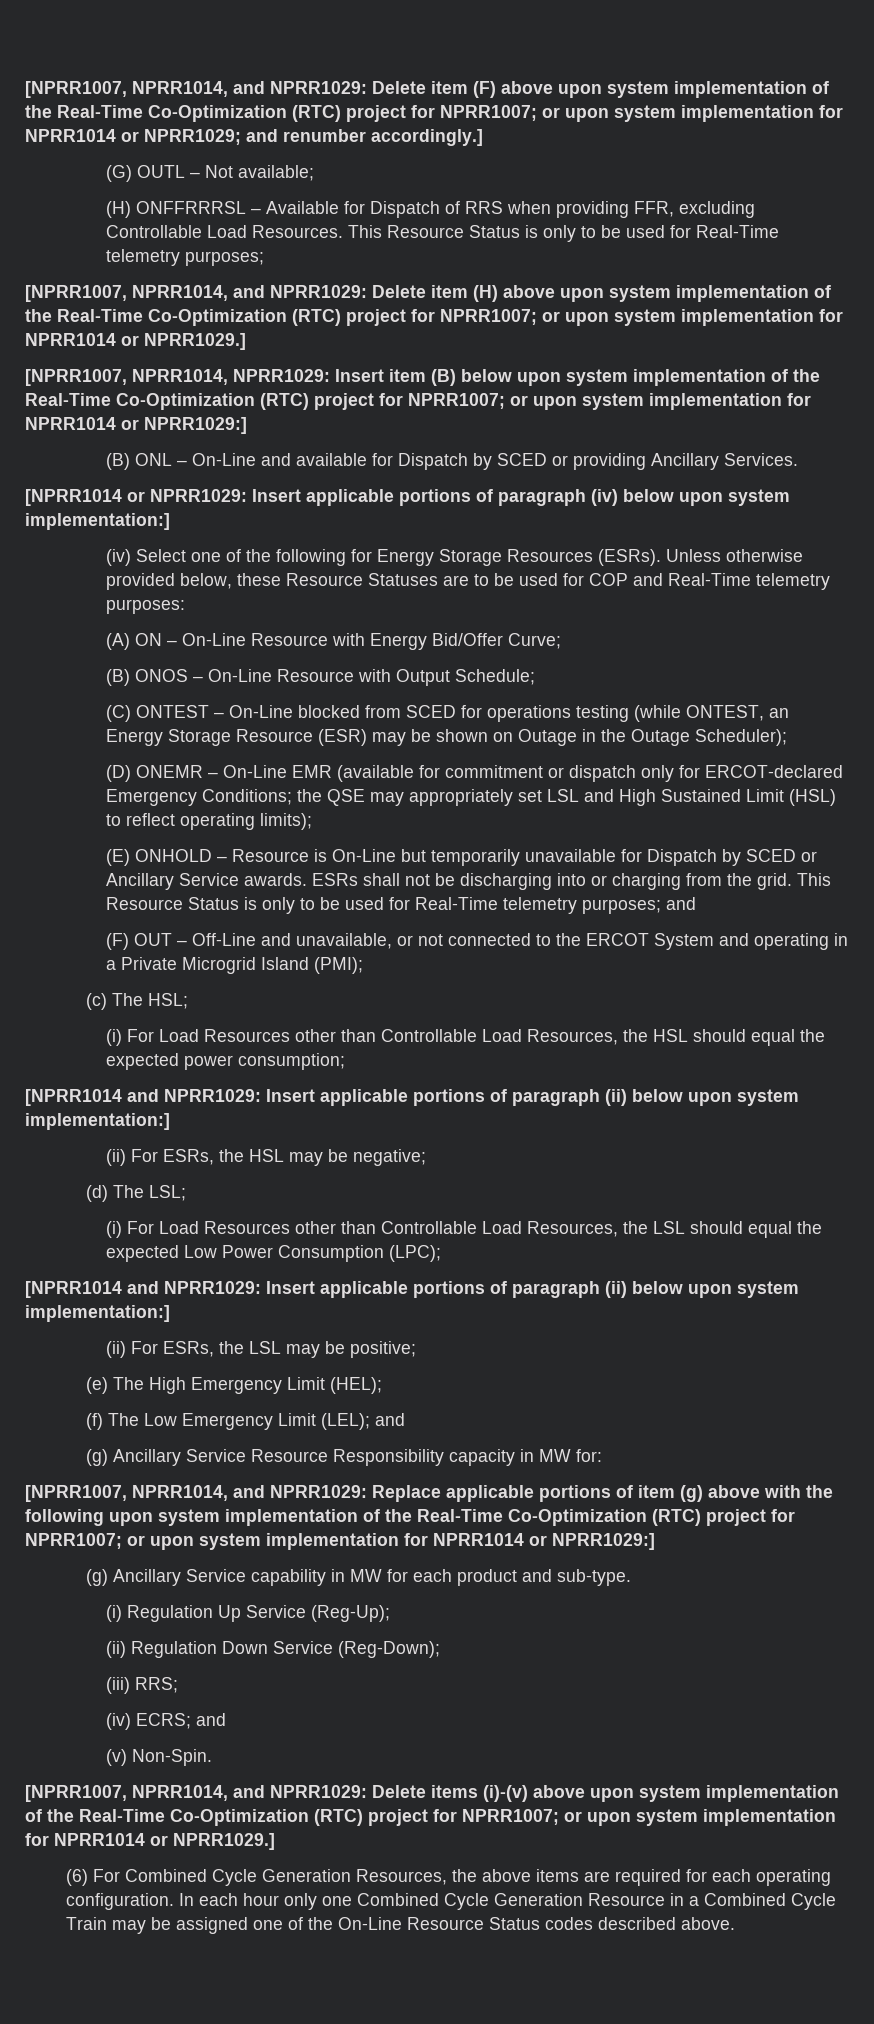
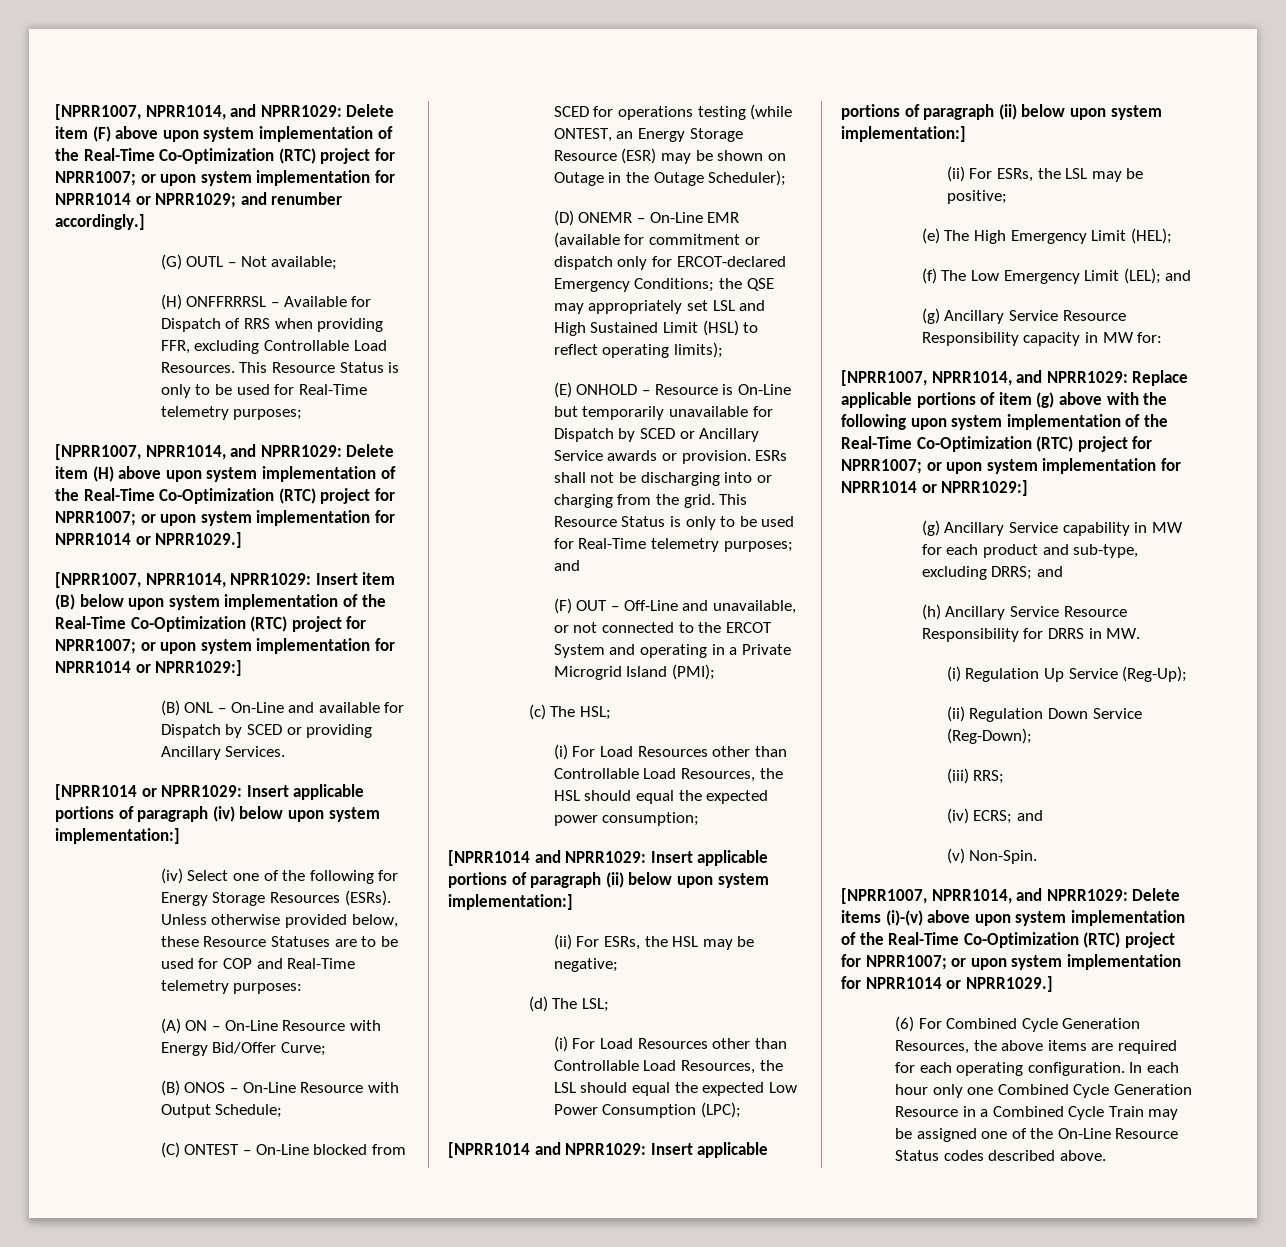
[244,873,308,886] awards. -> [607,450,751,464] awards or provision.
[557,1569,632,1586] sub-type. -> [1073,544,1139,558] [921,566,1064,580] [921,604,1127,620] [921,628,1141,642] sub-type, excluding DRRS; and // (h) Ancillary Service Resource Responsibility for DRRS in MW.

